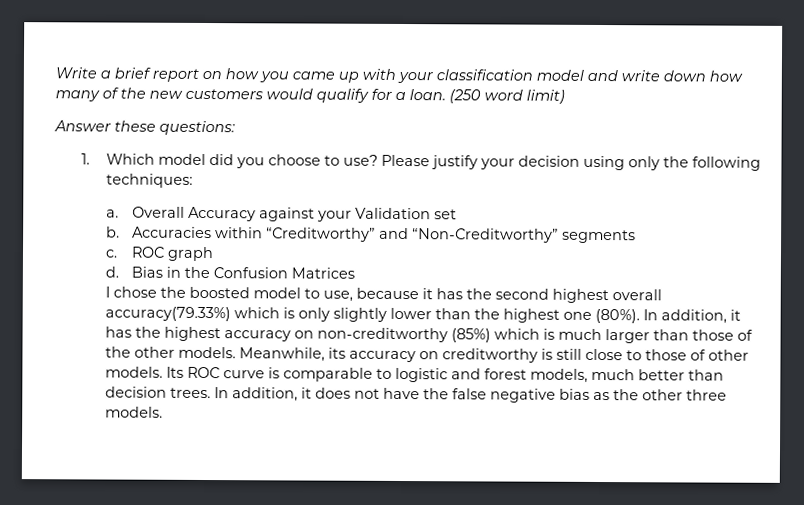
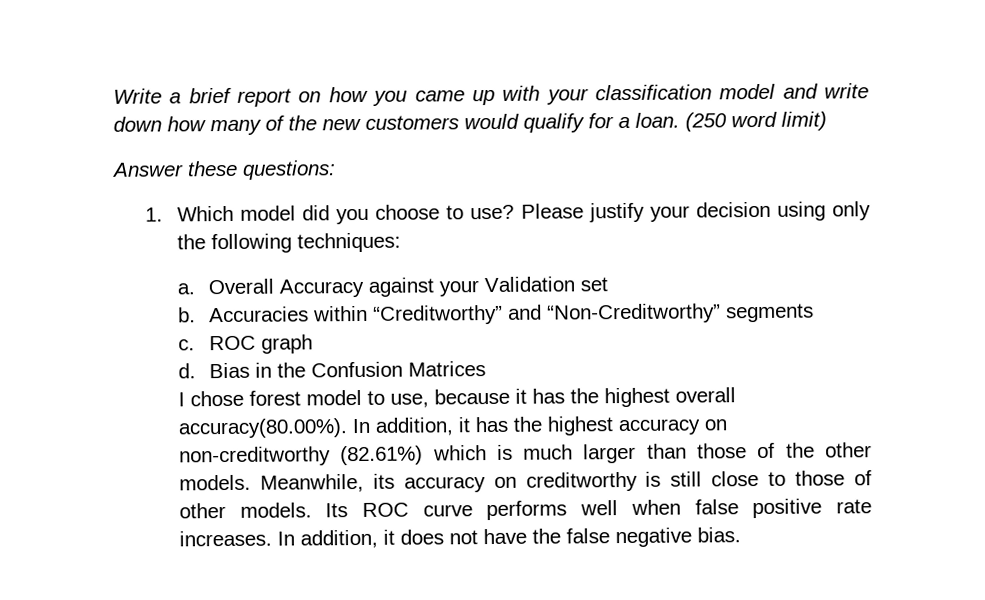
[160,286,251,299] the boosted -> [248,390,301,406] forest
[495,288,550,300] second -> (599, 396) none
[105,306,641,324] accuracy(79.33%) which is only slightly lower than the highest one (80%). -> [177,418,348,439] accuracy(80.00%).
[451,328,492,343] (85%) -> [340,445,424,466] (82.61%)
[268,367,725,383] [105,386,212,399] is comparable to logistic and forest models, much better than decision trees. -> [486,498,872,521] [178,530,272,547] performs well when false positive rate increases.
[559,388,728,401] [105,406,164,418] bias as the other three models. -> [696,527,741,543] bias.

